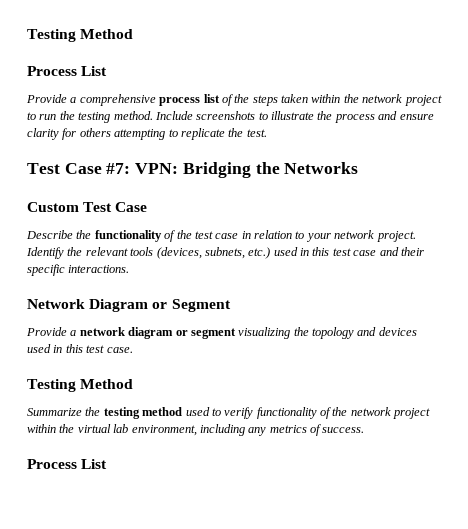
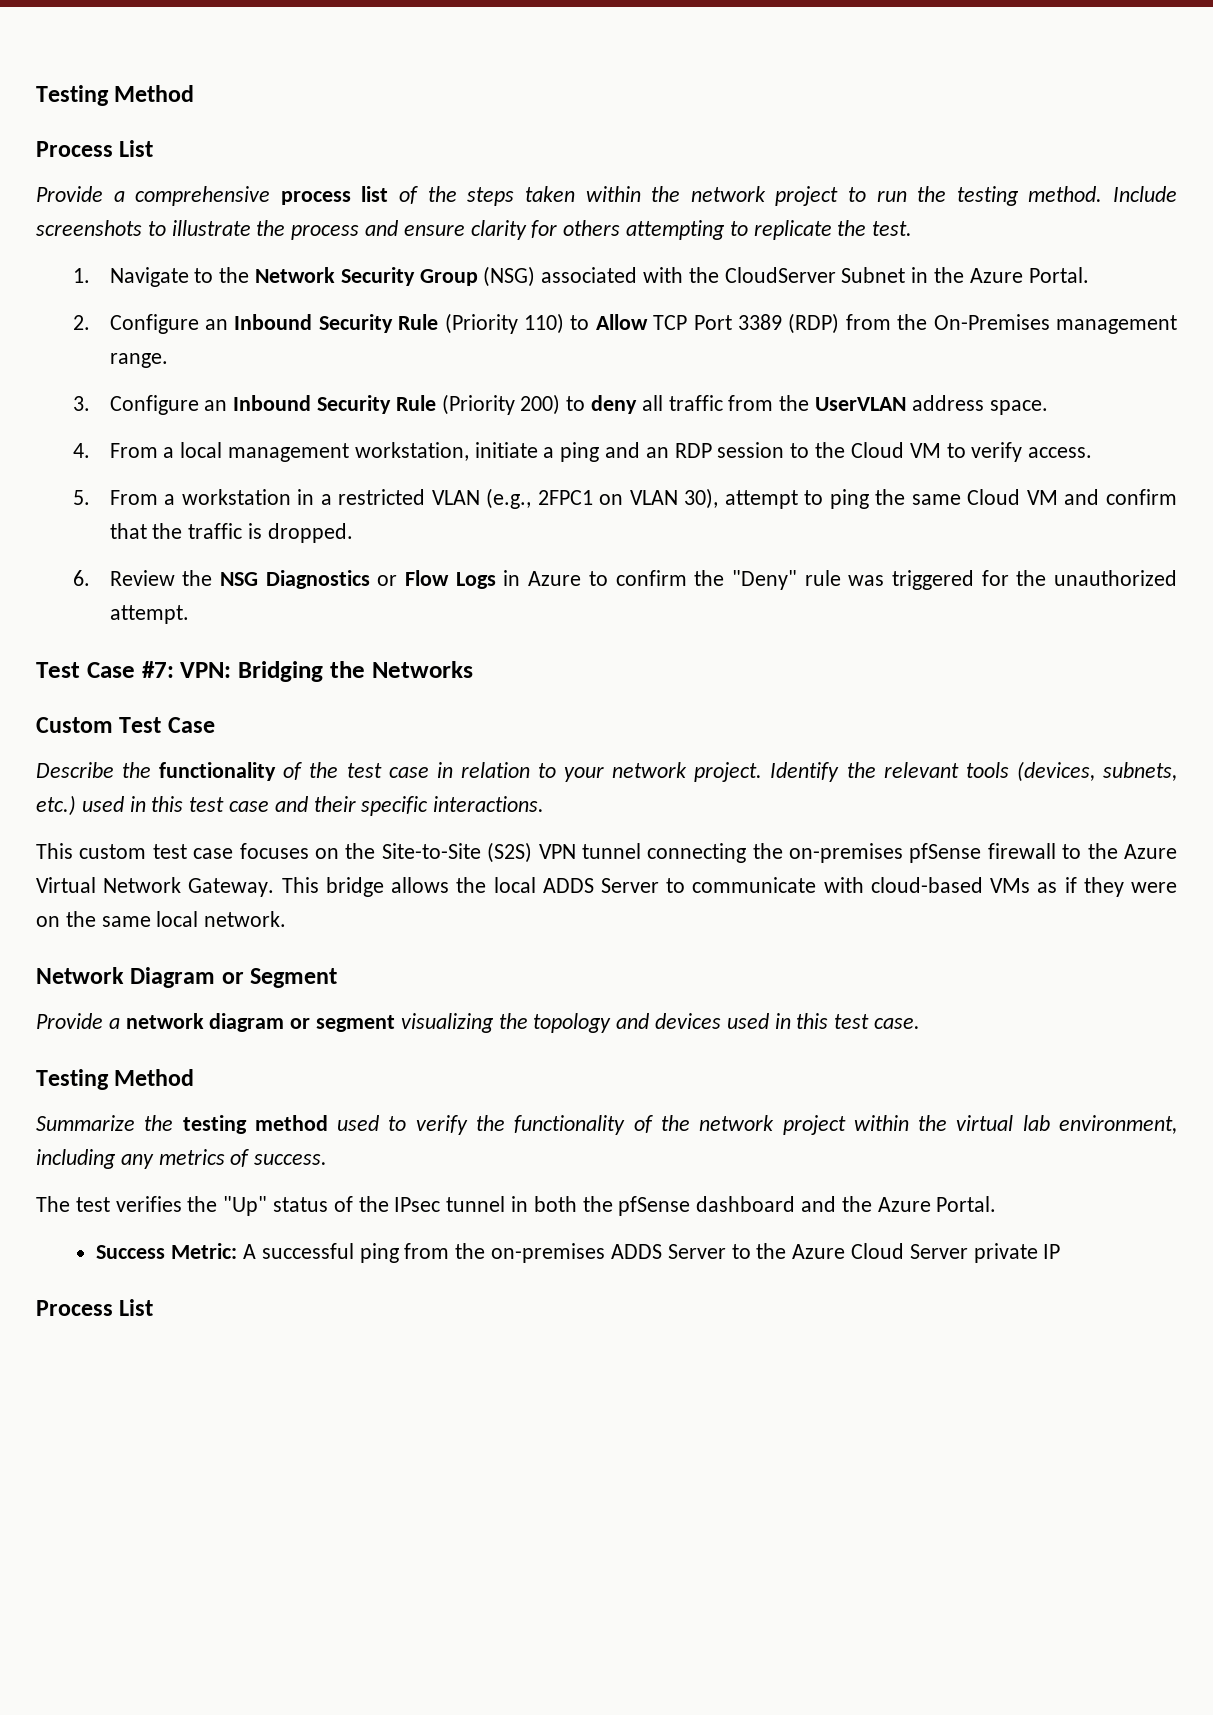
(267, 133) none -> [72,266,1089,287] [72,313,1177,334] [109,353,168,368] [72,394,1048,415] [72,442,1093,462] [72,488,1177,509] [109,523,353,543] [72,570,1177,590] [109,605,189,624] // 1. Navigate to the Network Security Group (NSG) associated with the CloudServer Subnet in the Azure Portal. // 2. Configure an Inbound Security Rule (Priority 110) to Allow TCP Port 3389 (RDP) from the On-Premises management range. // 3. Configure an Inbound Security Rule (Priority 200) to deny all traffic from the UserVLAN address space. // 4. From a local management workstation, initiate a ping and an RDP session to the Cloud VM to verify access. // 5. From a workstation in a restricted VLAN (e.g., 2FPC1 on VLAN 30), attempt to ping the same Cloud VM and confirm that the traffic is dropped. // 6. Review the NSG Diagnostics or Flow Logs in Azure to confirm the "Deny" rule was triggered for the unauthorized attempt.
(130, 269) none -> [36,842,1178,863] [36,877,1177,897] [36,911,287,927] // This custom test case focuses on the Site-to-Site (S2S) VPN tunnel connecting the on-premises pfSense firewall to the Azure Virtual Network Gateway. This bridge allows the local ADDS Server to communicate with cloud-based VMs as if they were on the same local network.
(254, 413) none -> [476,1115,506,1131] the
(365, 430) none -> [36,1196,997,1216] [96,1243,1061,1263] // The test verifies the "Up" status of the IPsec tunnel in both the pfSense dashboard and the Azure Portal. // Success Metric: A successful ping from the on-premises ADDS Server to the Azure Cloud Server private IP

